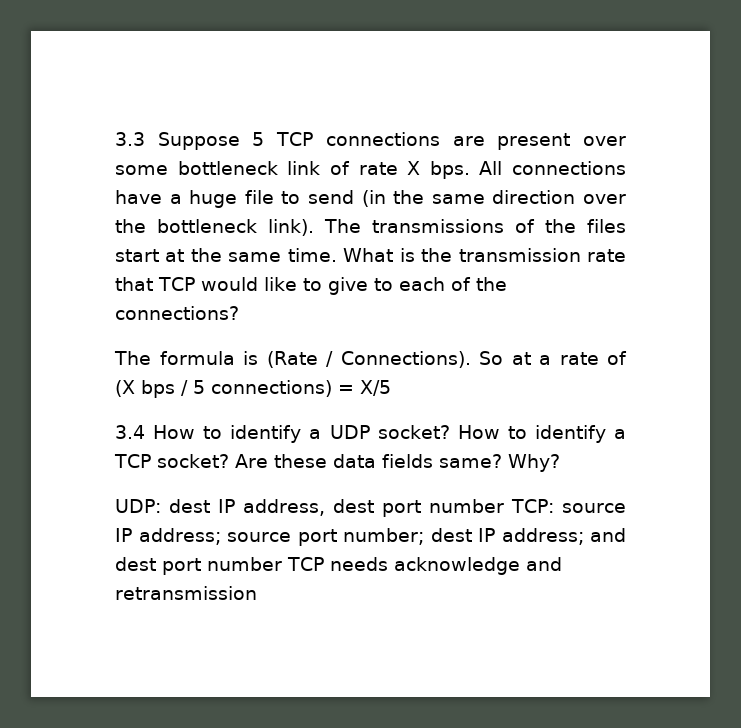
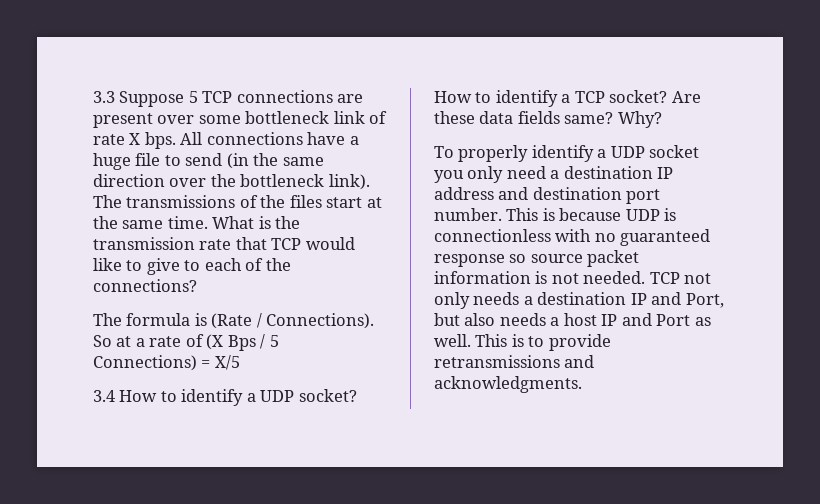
[141,380,175,398] bps -> [227,335,256,351] Bps
[211,380,332,397] connections) -> [93,355,197,371] Connections)
[115,499,626,517] [115,528,626,546] [115,557,562,575] [115,586,257,600] UDP: dest IP address, dest port number TCP: source IP address; source port number; dest IP address; and dest port number TCP needs acknowledge and retransmission -> [434,145,700,162] [434,166,674,183] [434,187,661,204] [434,208,677,221] [434,229,711,246] [434,250,640,267] [434,271,712,284] [434,292,724,309] [434,313,711,326] [434,334,611,351] [434,355,595,368] [434,376,582,393] To properly identify a UDP socket you only need a destination IP address and destination port number. This is because UDP is connectionless with no guaranteed response so source packet information is not needed. TCP not only needs a destination IP and Port, but also needs a host IP and Port as well. This is to provide retransmissions and acknowledgments.

